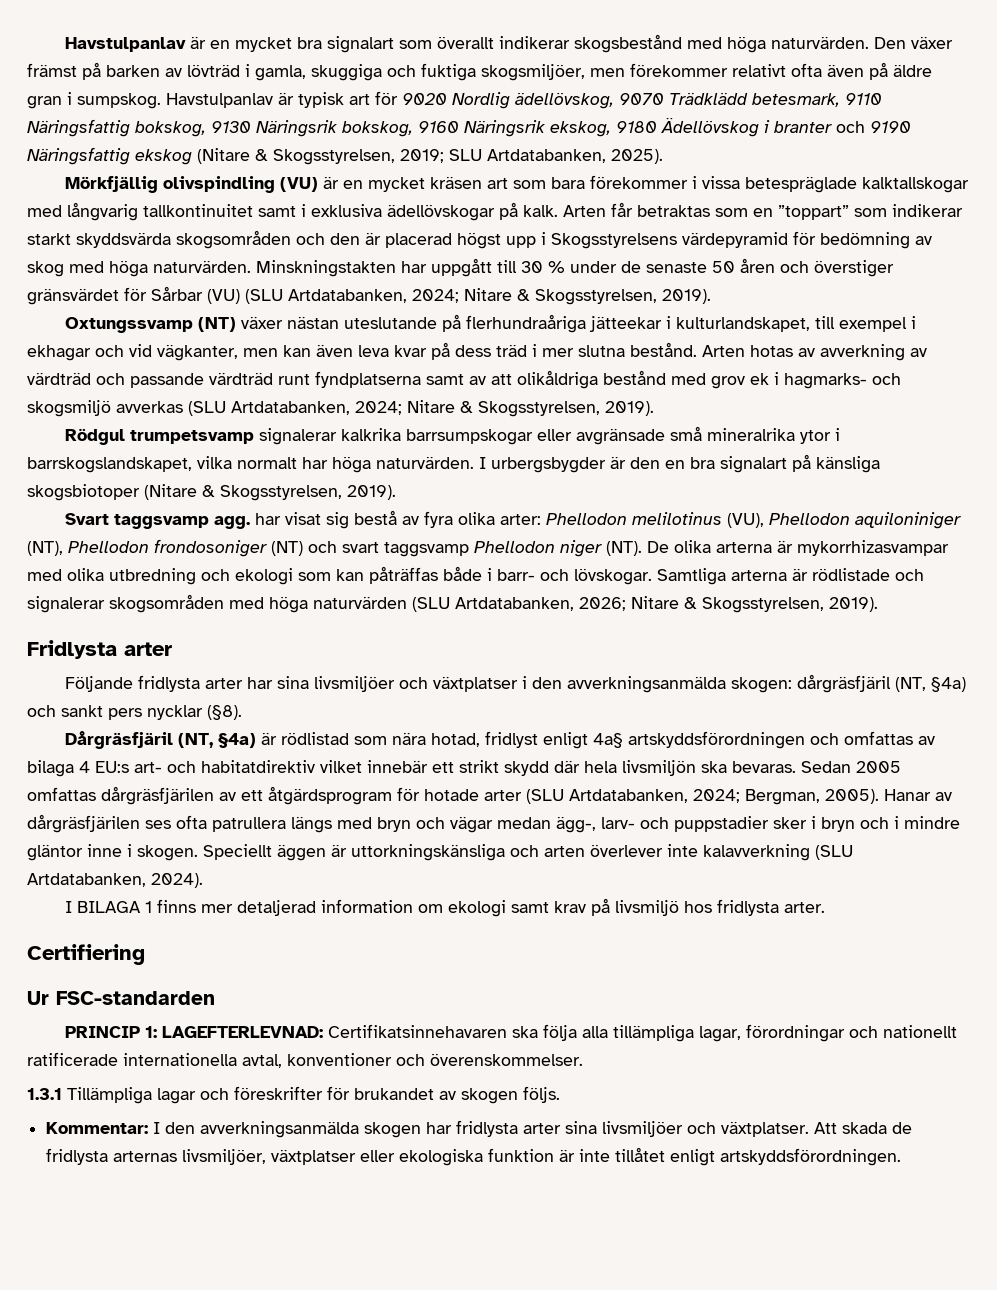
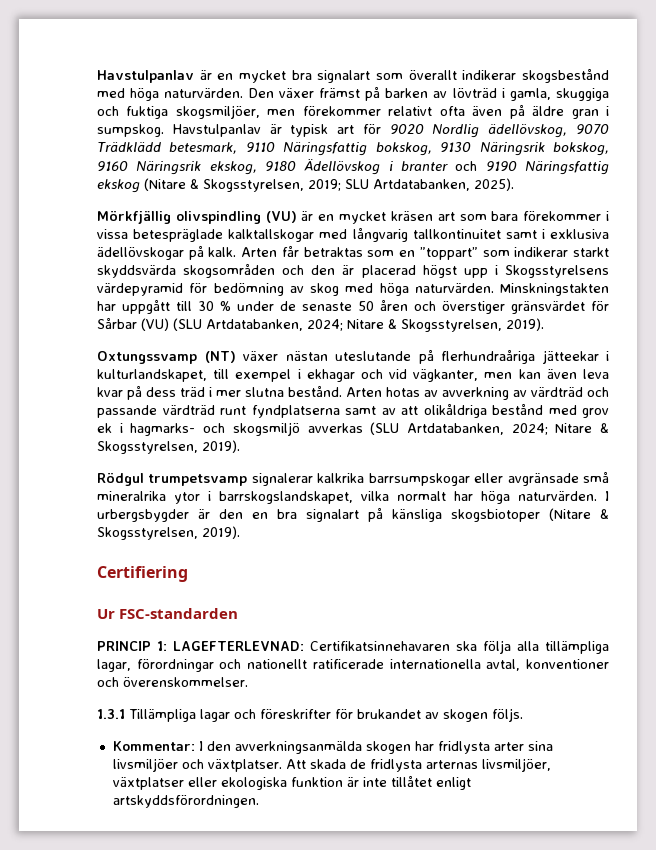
[65,510,962,529] [27,539,949,557] [27,566,924,585] [27,594,878,613] [27,640,172,659] [65,674,967,693] [27,705,242,720] [65,731,936,749] [27,760,901,777] [27,786,952,805] [27,814,960,833] [27,844,853,861] [27,873,203,888] [65,898,826,917] // Svart taggsvamp agg. har visat sig bestå av fyra olika arter: Phellodon melilotinus (VU), Phellodon aquiloniniger (NT), Phellodon frondosoniger (NT) och svart taggsvamp Phellodon niger (NT). De olika arterna är mykorrhizasvampar med olika utbredning och ekologi som kan påträffas både i barr- och lövskogar. Samtliga arterna är rödlistade och signalerar skogsområden med höga naturvärden (SLU Artdatabanken, 2026; Nitare & Skogsstyrelsen, 2019). // Fridlysta arter // Följande fridlysta arter har sina livsmiljöer och växtplatser i den avverkningsanmälda skogen: dårgräsfjäril (NT, §4a) och sankt pers nycklar (§8). // Dårgräsfjäril (NT, §4a) är rödlistad som nära hotad, fridlyst enligt 4a§ artskyddsförordningen och omfattas av bilaga 4 EU:s art- och habitatdirektiv vilket innebär ett strikt skydd där hela livsmiljön ska bevaras. Sedan 2005 omfattas dårgräsfjärilen av ett åtgärdsprogram för hotade arter (SLU Artdatabanken, 2024; Bergman, 2005). Hanar av dårgräsfjärilen ses ofta patrullera längs med bryn och vägar medan ägg-, larv- och puppstadier sker i bryn och i mindre gläntor inne i skogen. Speciellt äggen är uttorkningskänsliga och arten överlever inte kalavverkning (SLU Artdatabanken, 2024). // I BILAGA 1 finns mer detaljerad information om ekologi samt krav på livsmiljö hos fridlysta arter. -> (240, 532) none

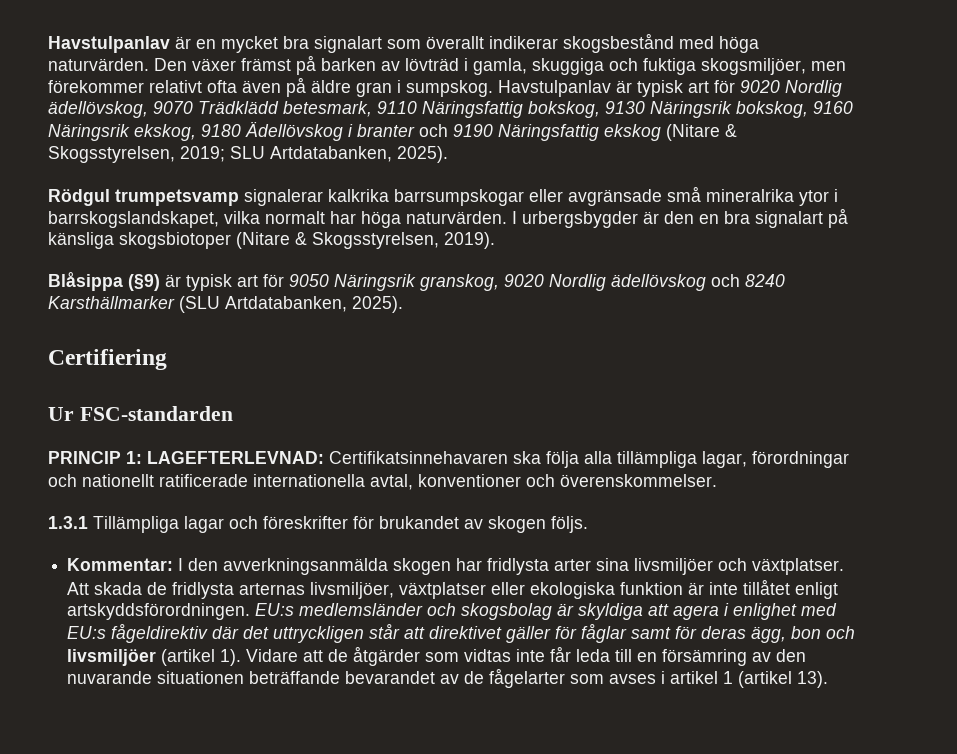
[97,210,609,224] [97,227,609,242] [97,245,610,260] [97,263,609,278] [97,282,609,296] [97,299,609,314] [97,317,544,332] [97,349,609,364] [97,369,609,382] [97,385,609,400] [97,403,609,418] [97,422,609,436] [97,440,240,454] // Mörkfjällig olivspindling (VU) är en mycket kräsen art som bara förekommer i vissa betespräglade kalktallskogar med långvarig tallkontinuitet samt i exklusiva ädellövskogar på kalk. Arten får betraktas som en ”toppart” som indikerar starkt skyddsvärda skogsområden och den är placerad högst upp i Skogsstyrelsens värdepyramid för bedömning av skog med höga naturvärden. Minskningstakten har uppgått till 30 % under de senaste 50 åren och överstiger gränsvärdet för Sårbar (VU) (SLU Artdatabanken, 2024; Nitare & Skogsstyrelsen, 2019). // Oxtungssvamp (NT) växer nästan uteslutande på flerhundraåriga jätteekar i kulturlandskapet, till exempel i ekhagar och vid vägkanter, men kan även leva kvar på dess träd i mer slutna bestånd. Arten hotas av avverkning av värdträd och passande värdträd runt fyndplatserna samt av att olikåldriga bestånd med grov ek i hagmarks- och skogsmiljö avverkas (SLU Artdatabanken, 2024; Nitare & Skogsstyrelsen, 2019). -> (448, 154) none
(240, 532) none -> [48,272,785,291] [48,296,403,313] // Blåsippa (§9) är typisk art för 9050 Näringsrik granskog, 9020 Nordlig ädellövskog och 8240 Karsthällmarker (SLU Artdatabanken, 2025).
(259, 801) none -> [255,603,838,620] [67,624,856,643] [67,646,807,666] [67,668,829,688] EU:s medlemsländer och skogsbolag är skyldiga att agera i enlighet med EU:s fågeldirektiv där det uttryckligen står att direktivet gäller för fåglar samt för deras ägg, bon och livsmiljöer (artikel 1). Vidare att de åtgärder som vidtas inte får leda till en försämring av den nuvarande situationen beträffande bevarandet av de fågelarter som avses i artikel 1 (artikel 13).

